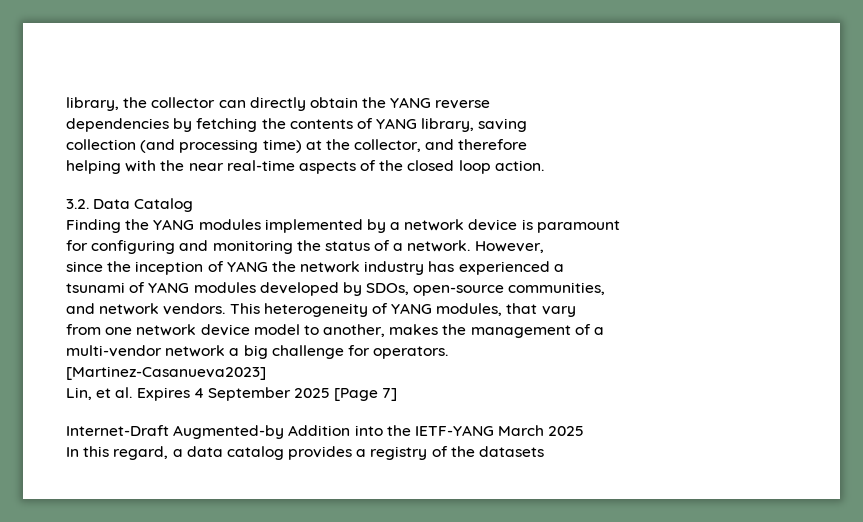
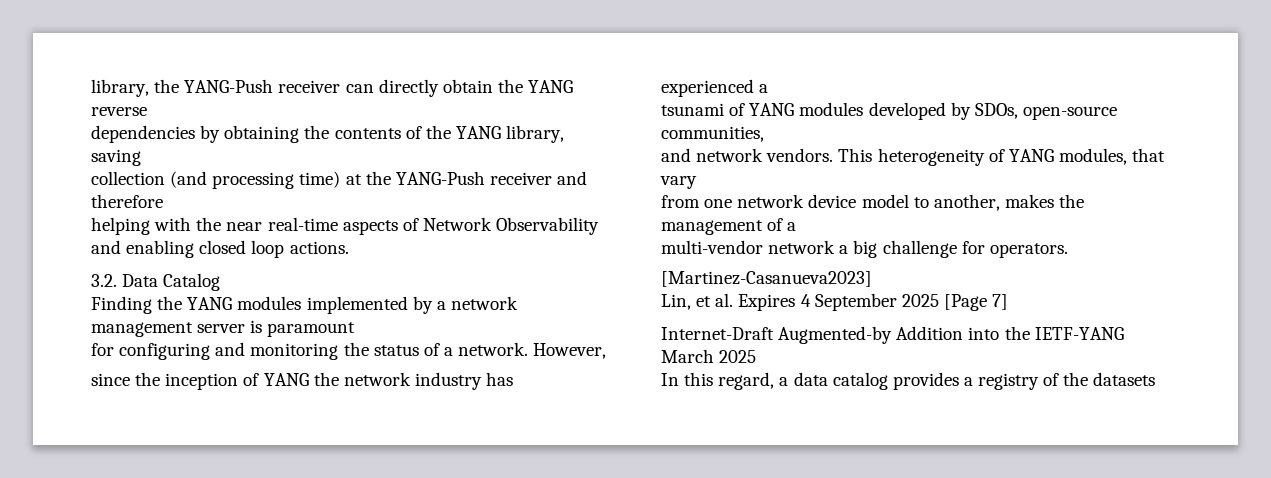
[151,97,216,108] collector -> [184,79,341,93] YANG-Push receiver
[196,118,258,132] fetching -> [224,125,300,143] obtaining
(373, 123) none -> [425,125,451,139] the
[354,139,422,152] collector, -> [395,171,552,185] YANG-Push receiver
[379,160,404,171] the -> [422,217,600,235] [91,240,195,258] Network Observability and enabling
[494,160,544,171] action. -> [289,241,349,254] actions.
[468,219,518,231] device -> [91,322,246,337] management server

